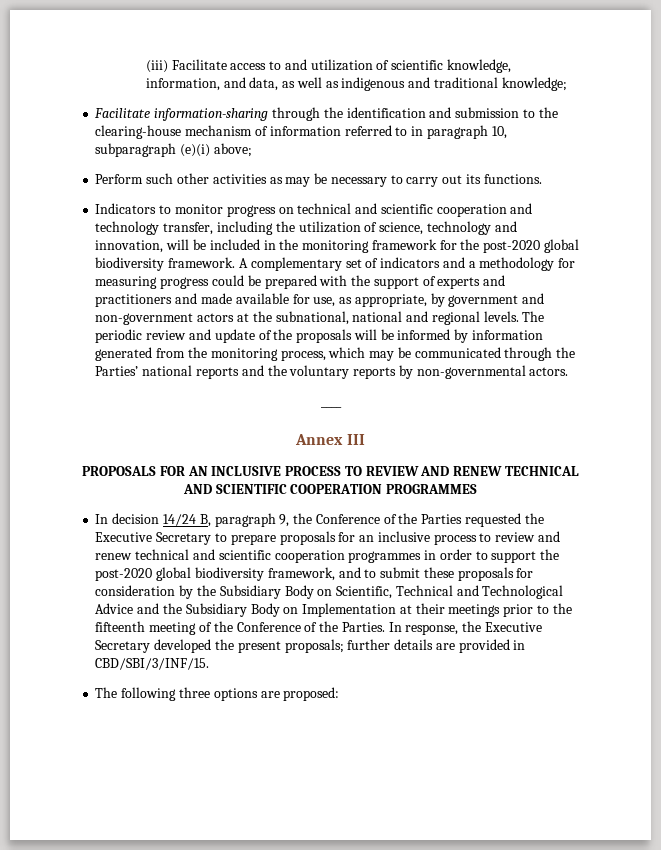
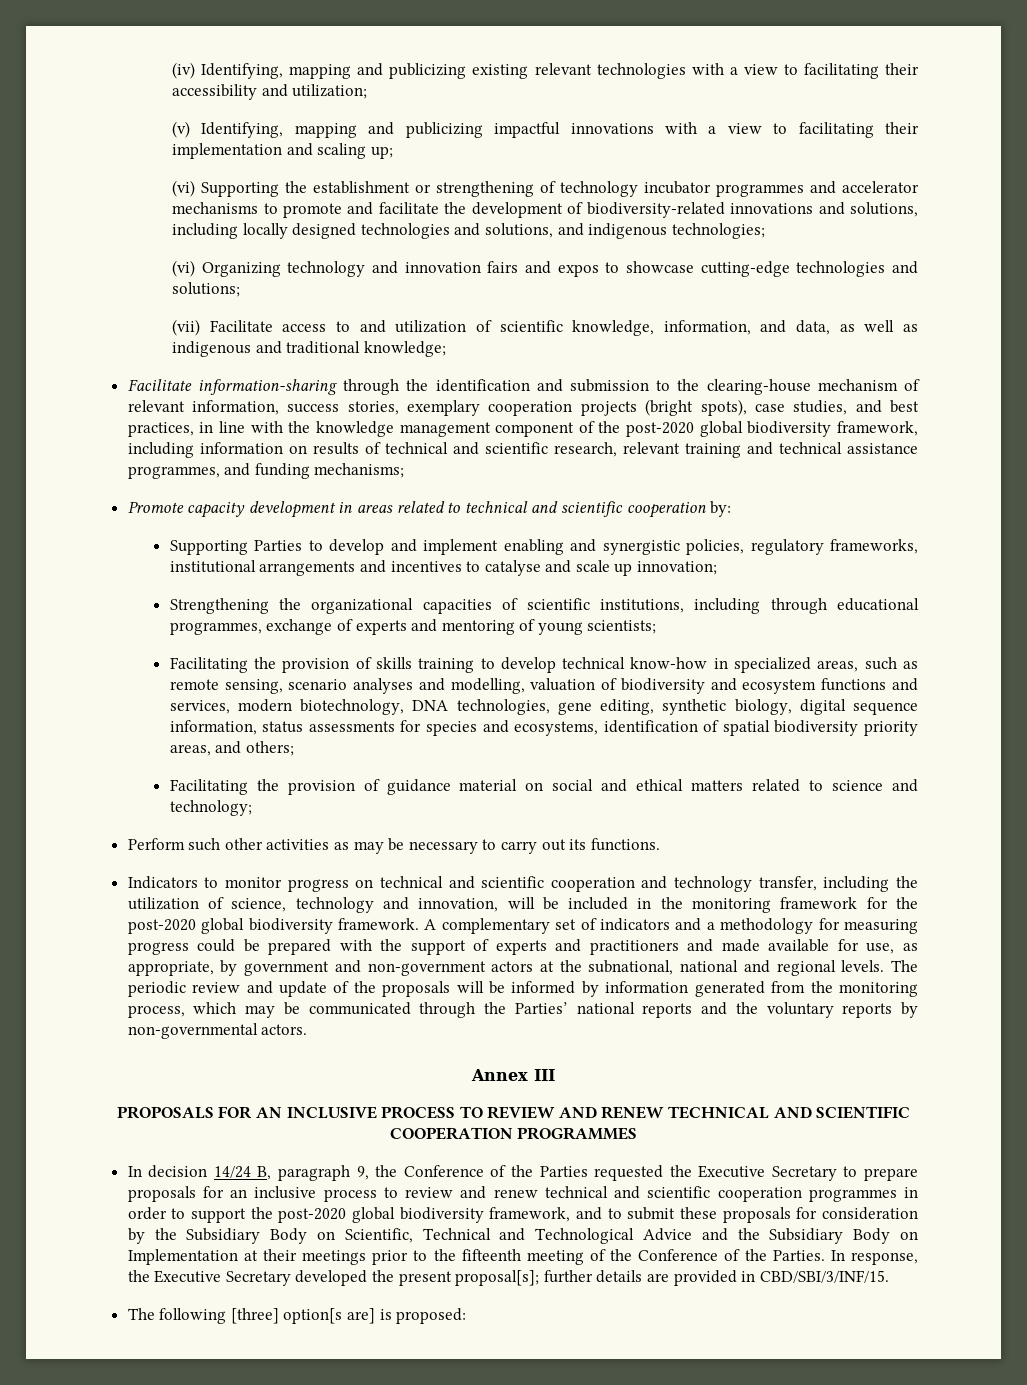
[145,60,168,73] (iii) -> [172,62,919,79] [172,84,368,100] [172,121,919,138] [172,143,393,159] [172,180,919,197] [172,202,918,218] [172,223,765,239] [172,260,919,277] [172,282,241,297] [172,319,201,336] (iv) Identifying, mapping and publicizing existing relevant technologies with a view to facilitating their accessibility and utilization; // (v) Identifying, mapping and publicizing impactful innovations with a view to facilitating their implementation and scaling up; // (vi) Supporting the establishment or strengthening of technology incubator programmes and accelerator mechanisms to promote and facilitate the development of biodiversity-related innovations and solutions, including locally designed technologies and solutions, and indigenous technologies; // (vi) Organizing technology and innovation fairs and expos to showcase cutting-edge technologies and solutions; // (vii)
[269,125,507,139] [95,143,252,157] information referred to in paragraph 10, subparagraph (e)(i) above; -> [127,399,920,416] [127,421,918,437] [127,442,918,458] [127,463,405,479] [127,501,732,518] [169,539,919,555] [169,560,718,576] [169,598,919,614] [169,619,657,635] [169,657,919,673] [169,678,918,694] [169,699,918,715] [169,720,919,736] [169,741,294,756] [169,779,919,795] [169,800,252,816] relevant information, success stories, exemplary cooperation projects (bright spots), case studies, and best practices, in line with the knowledge management component of the post-2020 global biodiversity framework, including information on results of technical and scientific research, relevant training and technical assistance programmes, and funding mechanisms; // Promote capacity development in areas related to technical and scientific cooperation by: // Supporting Parties to develop and implement enabling and synergistic policies, regulatory frameworks, institutional arrangements and incentives to catalyse and scale up innovation; // Strengthening the organizational capacities of scientific institutions, including through educational programmes, exchange of experts and mentoring of young scientists; // Facilitating the provision of skills training to develop technical know-how in specialized areas, such as remote sensing, scenario analyses and modelling, valuation of biodiversity and ecosystem functions and services, modern biotechnology, DNA technologies, gene editing, synthetic biology, digital sequence information, status assessments for species and ecosystems, identification of spatial biodiversity priority areas, and others; // Facilitating the provision of guidance material on social and ethical matters related to science and technology;
[320,406,342,408] // ____ -> (308, 1029) none
[284,639,344,653] proposals; -> [455,1270,540,1286] proposal[s];
[178,687,280,701] three options are -> [230,1308,392,1324] [three] option[s are] is

